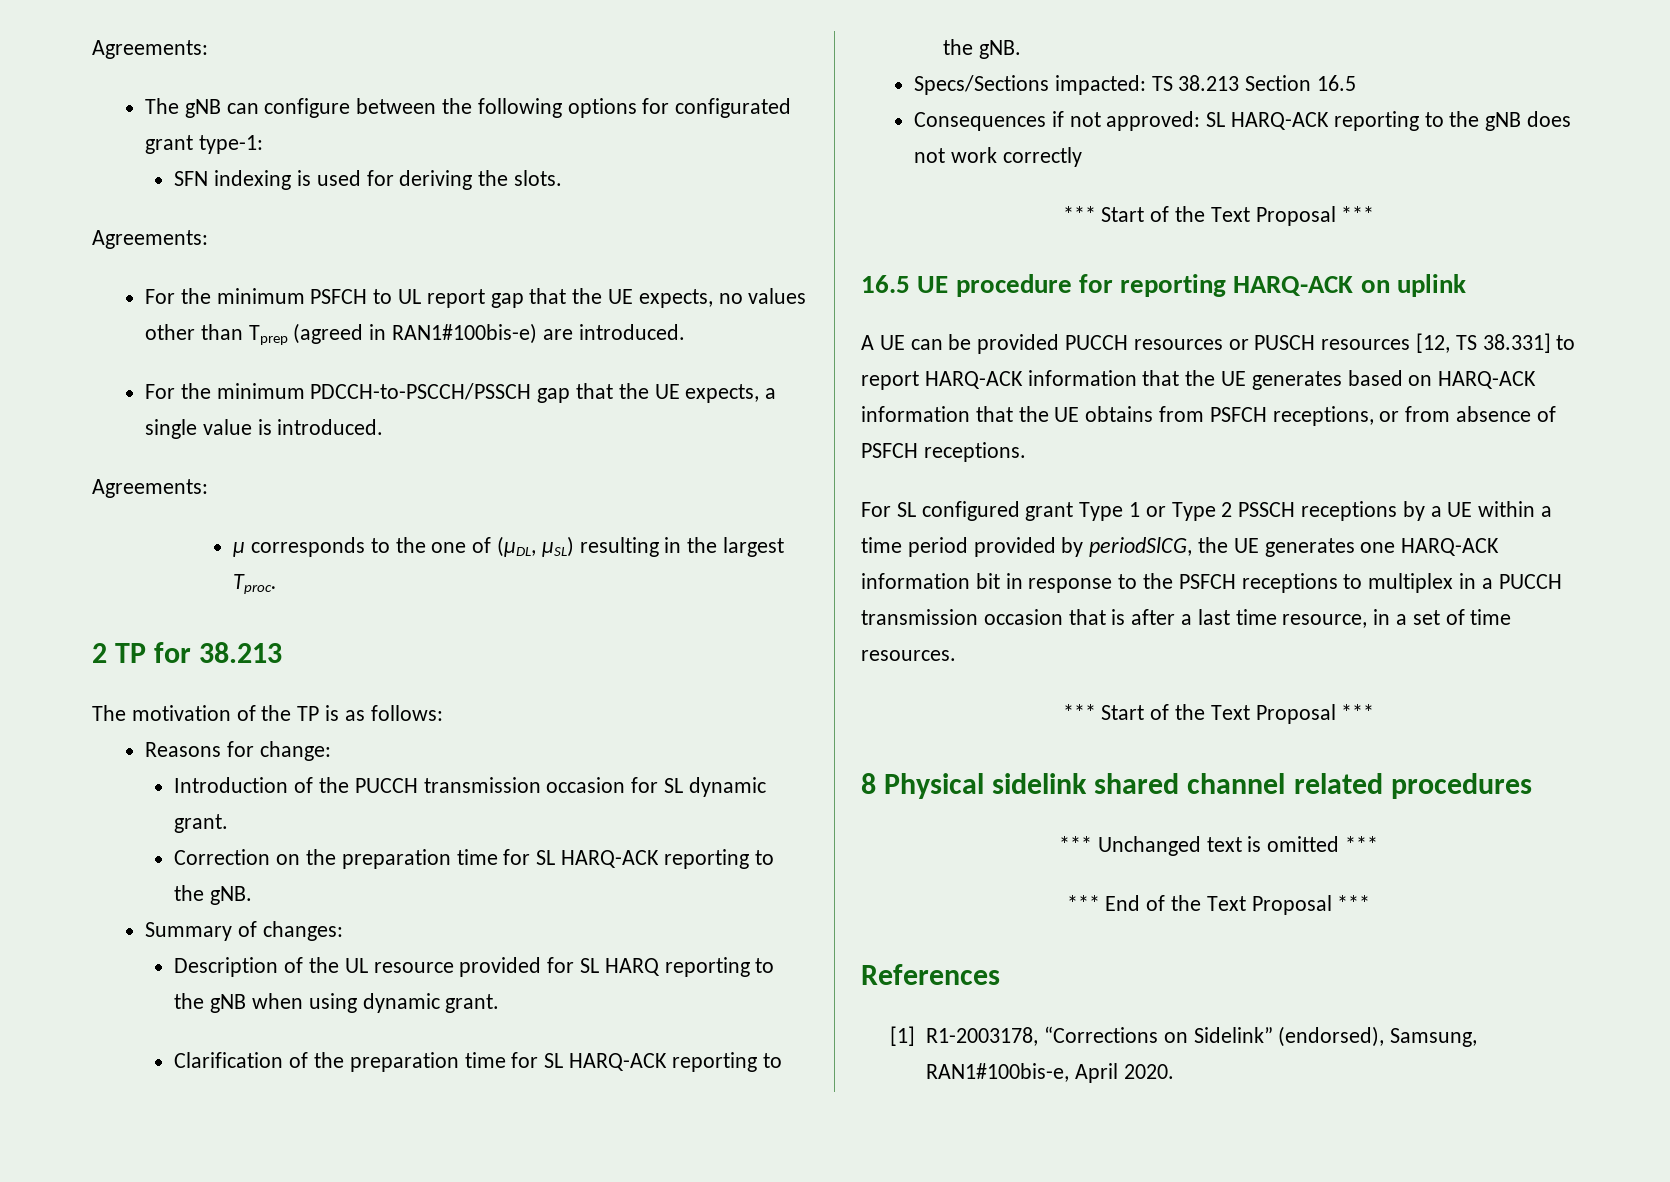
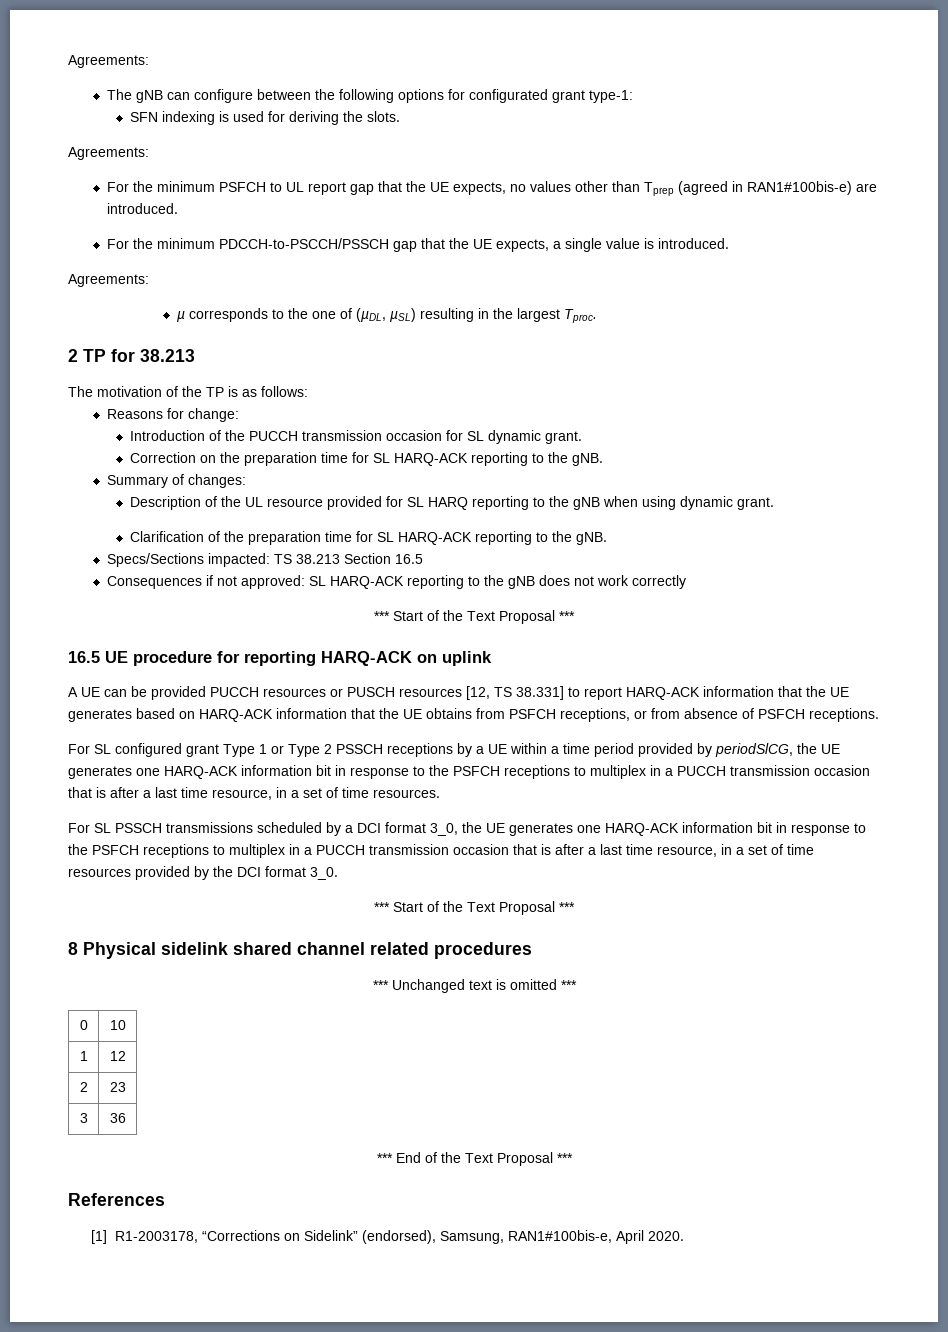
(956, 655) none -> [68,822,866,836] [68,844,814,858] [68,866,338,880] // For SL PSSCH transmissions scheduled by a DCI format 3_0, the UE generates one HARQ-ACK information bit in response to the PSFCH receptions to multiplex in a PUCCH transmission occasion that is after a last time resource, in a set of time resources provided by the DCI format 3_0.
(1379, 844) none -> [79,1020,88,1030] [109,1020,126,1030] [79,1051,88,1061] [109,1051,126,1061] [79,1082,88,1092] [109,1082,126,1092] [79,1113,88,1123] [109,1113,126,1123] // 0 | 10 // 1 | 12 // 2 | 23 // 3 | 36

